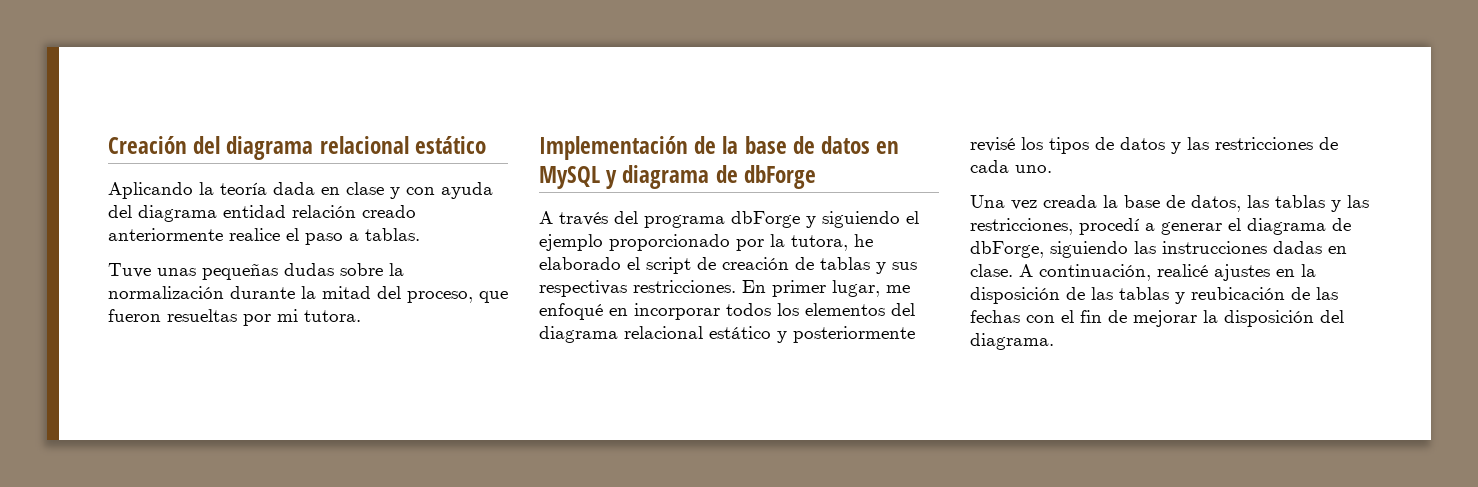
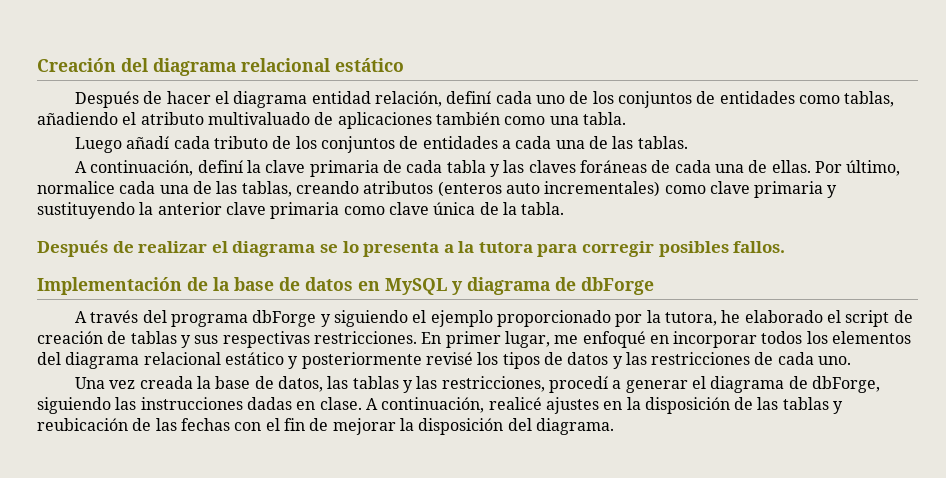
[108,182,493,199] [108,205,416,222] [108,228,420,245] [108,263,404,280] [108,286,508,303] [108,309,361,326] Aplicando la teoría dada en clase y con ayuda del diagrama entidad relación creado anteriormente realice el paso a tablas. // Tuve unas pequeñas dudas sobre la normalización durante la mitad del proceso, que fueron resueltas por mi tutora. -> [75,91,895,108] [37,112,626,129] [75,136,688,153] [75,160,901,177] [37,181,838,198] [37,202,565,219] [37,240,786,257] Después de hacer el diagrama entidad relación, definí cada uno de los conjuntos de entidades como tablas, añadiendo el atributo multivaluado de aplicaciones también como una tabla. // Luego añadí cada tributo de los conjuntos de entidades a cada una de las tablas. // A continuación, definí la clave primaria de cada tabla y las claves foráneas de cada una de ellas. Por último, normalice cada una de las tablas, creando atributos (enteros auto incrementales) como clave primaria y sustituyendo la anterior clave primaria como clave única de la tabla. // Después de realizar el diagrama se lo presenta a la tutora para corregir posibles fallos.

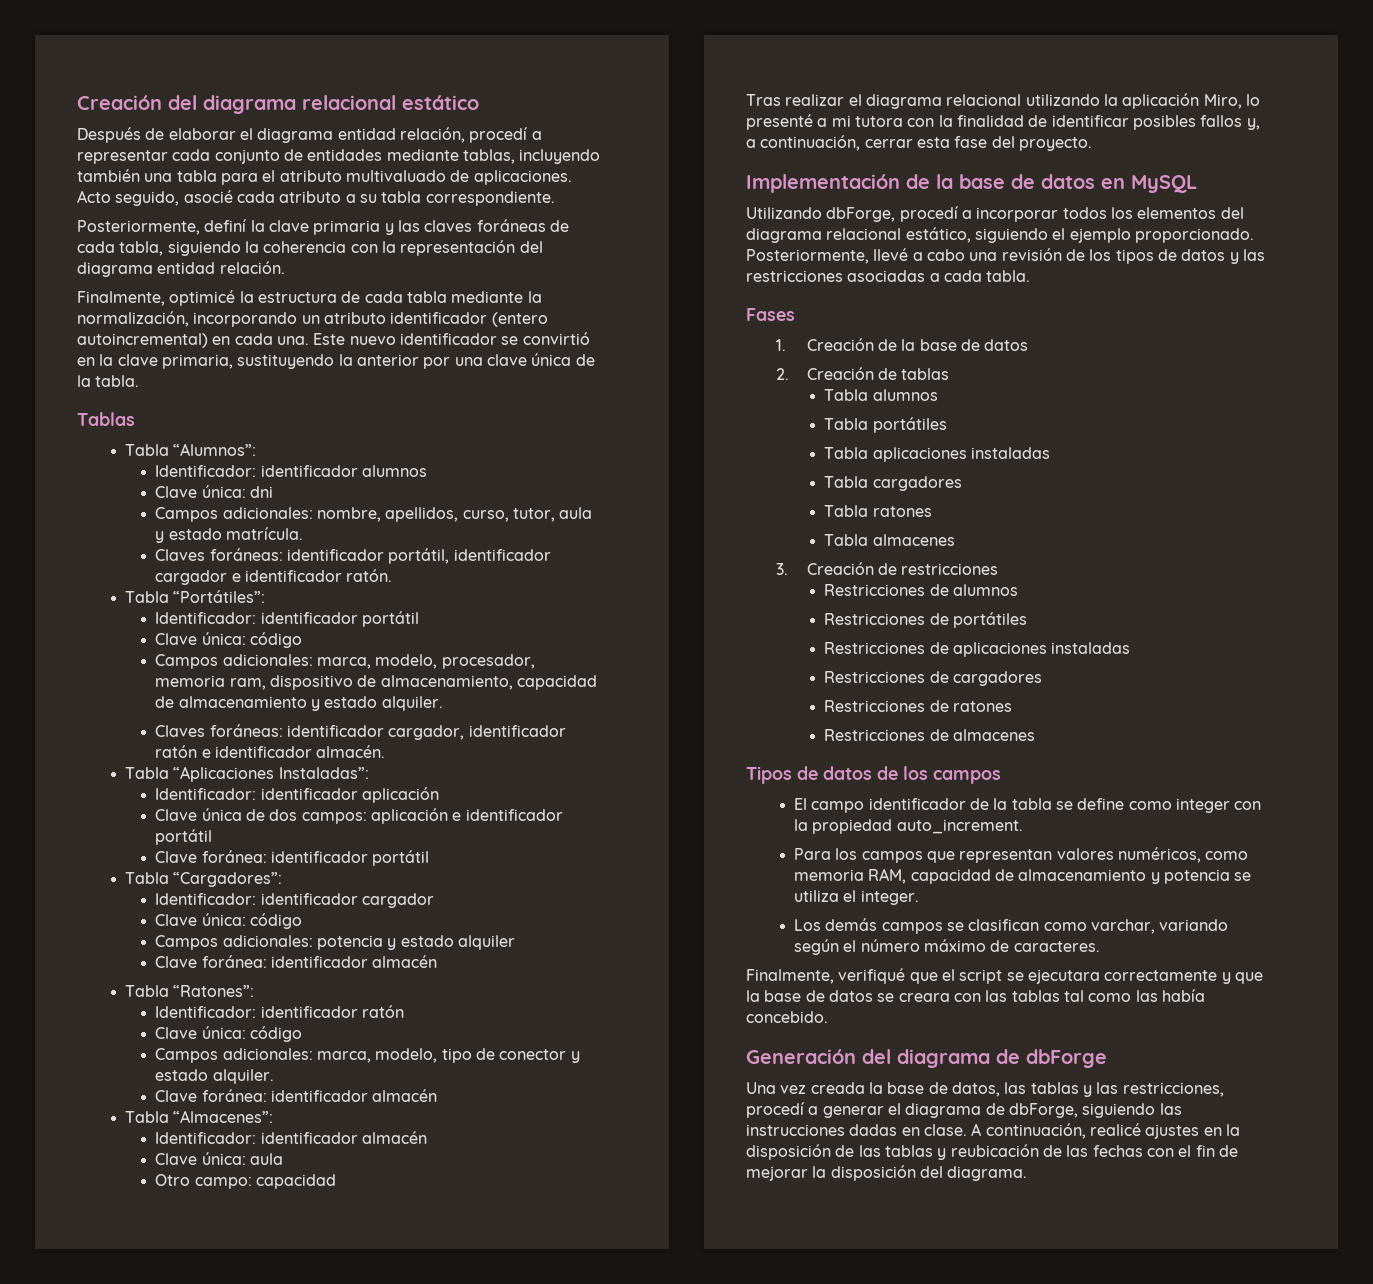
[166,91,211,104] hacer -> [168,128,236,140] elaborar
[446,91,895,108] [37,112,626,129] [75,136,688,153] [75,160,194,176] definí cada uno de los conjuntos de entidades como tablas, añadiendo el atributo multivaluado de aplicaciones también como una tabla. // Luego añadí cada tributo de los conjuntos de entidades a cada una de las tablas. // A continuación, -> [469,127,542,143] [77,149,601,164] [77,169,572,185] [77,190,555,206] [77,220,200,235] procedí a representar cada conjunto de entidades mediante tablas, incluyendo también una tabla para el atributo multivaluado de aplicaciones. Acto seguido, asocié cada atributo a su tabla correspondiente. // Posteriormente,
[383,160,486,173] de cada tabla -> (381, 227) none
[714,160,901,176] [37,181,838,198] [37,202,385,219] una de ellas. Por último, normalice cada una de las tablas, creando atributos (enteros auto incrementales) como clave primaria y sustituyendo la anterior clave primaria como -> [119,240,543,256] [77,261,285,277] [77,290,542,306] [77,311,548,327] [77,332,590,348] [77,354,483,369] tabla, siguiendo la coherencia con la representación del diagrama entidad relación. // Finalmente, optimicé la estructura de cada tabla mediante la normalización, incorporando un atributo identificador (entero autoincremental) en cada una. Este nuevo identificador se convirtió en la clave primaria, sustituyendo la anterior por una
[37,240,786,257] Después de realizar el diagrama se lo presenta a la tutora para corregir posibles fallos. -> [77,412,135,426] [124,443,257,456] [155,465,428,477] [155,485,274,498] [155,507,593,522] [155,527,304,543] [155,548,551,564] [155,569,393,585] [124,590,266,603] [155,611,420,627] [155,632,303,648] [155,654,535,669] [155,675,597,690] [155,696,443,711] [155,724,566,740] [155,745,386,758] [124,766,369,782] [155,787,440,803] [155,808,563,824] [155,829,213,845] [155,850,430,866] [124,872,283,887] [155,893,435,908] [155,913,303,929] [155,935,515,950] [155,955,438,968] [124,985,255,997] [155,1005,405,1018] [155,1026,303,1042] [155,1048,580,1063] [155,1069,274,1084] [155,1089,438,1102] [124,1110,274,1123] [155,1131,428,1144] [155,1152,284,1165] [155,1174,337,1189] [746,93,1260,109] [746,114,1260,130] [746,135,1092,151] Tablas // Tabla “Alumnos”: // Identificador: identificador alumnos // Clave única: dni // Campos adicionales: nombre, apellidos, curso, tutor, aula y estado matrícula. // Claves foráneas: identificador portátil, identificador cargador e identificador ratón. // Tabla “Portátiles”: // Identificador: identificador portátil // Clave única: código // Campos adicionales: marca, modelo, procesador, memoria ram, dispositivo de almacenamiento, capacidad de almacenamiento y estado alquiler. // Claves foráneas: identificador cargador, identificador ratón e identificador almacén. // Tabla “Aplicaciones Instaladas”: // Identificador: identificador aplicación // Clave única de dos campos: aplicación e identificador portátil // Clave foránea: identificador portátil // Tabla “Cargadores”: // Identificador: identificador cargador // Clave única: código // Campos adicionales: potencia y estado alquiler // Clave foránea: identificador almacén // Tabla “Ratones”: // Identificador: identificador ratón // Clave única: código // Campos adicionales: marca, modelo, tipo de conector y estado alquiler. // Clave foránea: identificador almacén // Tabla “Almacenes”: // Identificador: identificador almacén // Clave única: aula // Otro campo: capacidad // Tras realizar el diagrama relacional utilizando la aplicación Miro, lo presenté a mi tutora con la finalidad de identificar posibles fallos y, a continuación, cerrar esta fase del proyecto.
[452,277,654,295] [75,310,913,327] [37,331,669,348] y diagrama de dbForge // A través del programa dbForge y siguiendo el ejemplo proporcionado por la tutora, he elaborado el script de creación de tablas y sus respectivas restricciones. En primer lugar, me enfoqué en -> [746,206,972,222] // Utilizando dbForge, procedí a
[224,352,473,369] estático y posteriormente revisé -> [905,227,1254,243] [746,248,1085,264] estático, siguiendo el ejemplo proporcionado. Posteriormente, llevé a cabo una revisión de
[754,352,852,365] de cada uno. -> [847,270,1031,282] [746,308,795,321] [776,338,1029,351] [776,367,950,380] [824,389,938,401] [824,417,947,433] [824,447,1051,462] [824,476,962,491] [824,505,932,517] [824,534,955,546] [776,562,999,575] [824,584,1019,596] [824,612,1028,628] [824,642,1131,657] [824,671,1043,686] [824,700,1013,712] [824,729,1036,741] [746,766,1001,784] [793,798,1262,813] [793,819,1023,834] [793,847,1249,863] [793,868,1252,884] [793,890,919,905] [793,918,1229,934] [793,939,1100,955] [746,968,1263,984] [746,989,1205,1002] [746,1011,828,1023] [746,1049,1107,1068] asociadas a cada tabla. // Fases // 1. Creación de la base de datos // 2. Creación de tablas // Tabla alumnos // Tabla portátiles // Tabla aplicaciones instaladas // Tabla cargadores // Tabla ratones // Tabla almacenes // 3. Creación de restricciones // Restricciones de alumnos // Restricciones de portátiles // Restricciones de aplicaciones instaladas // Restricciones de cargadores // Restricciones de ratones // Restricciones de almacenes // Tipos de datos de los campos // El campo identificador de la tabla se define como integer con la propiedad auto_increment. // Para los campos que representan valores numéricos, como memoria RAM, capacidad de almacenamiento y potencia se utiliza el integer. // Los demás campos se clasifican como varchar, variando según el número máximo de caracteres. // Finalmente, verifiqué que el script se ejecutara correctamente y que la base de datos se creara con las tablas tal como las había concebido. // Generación del diagrama de dbForge

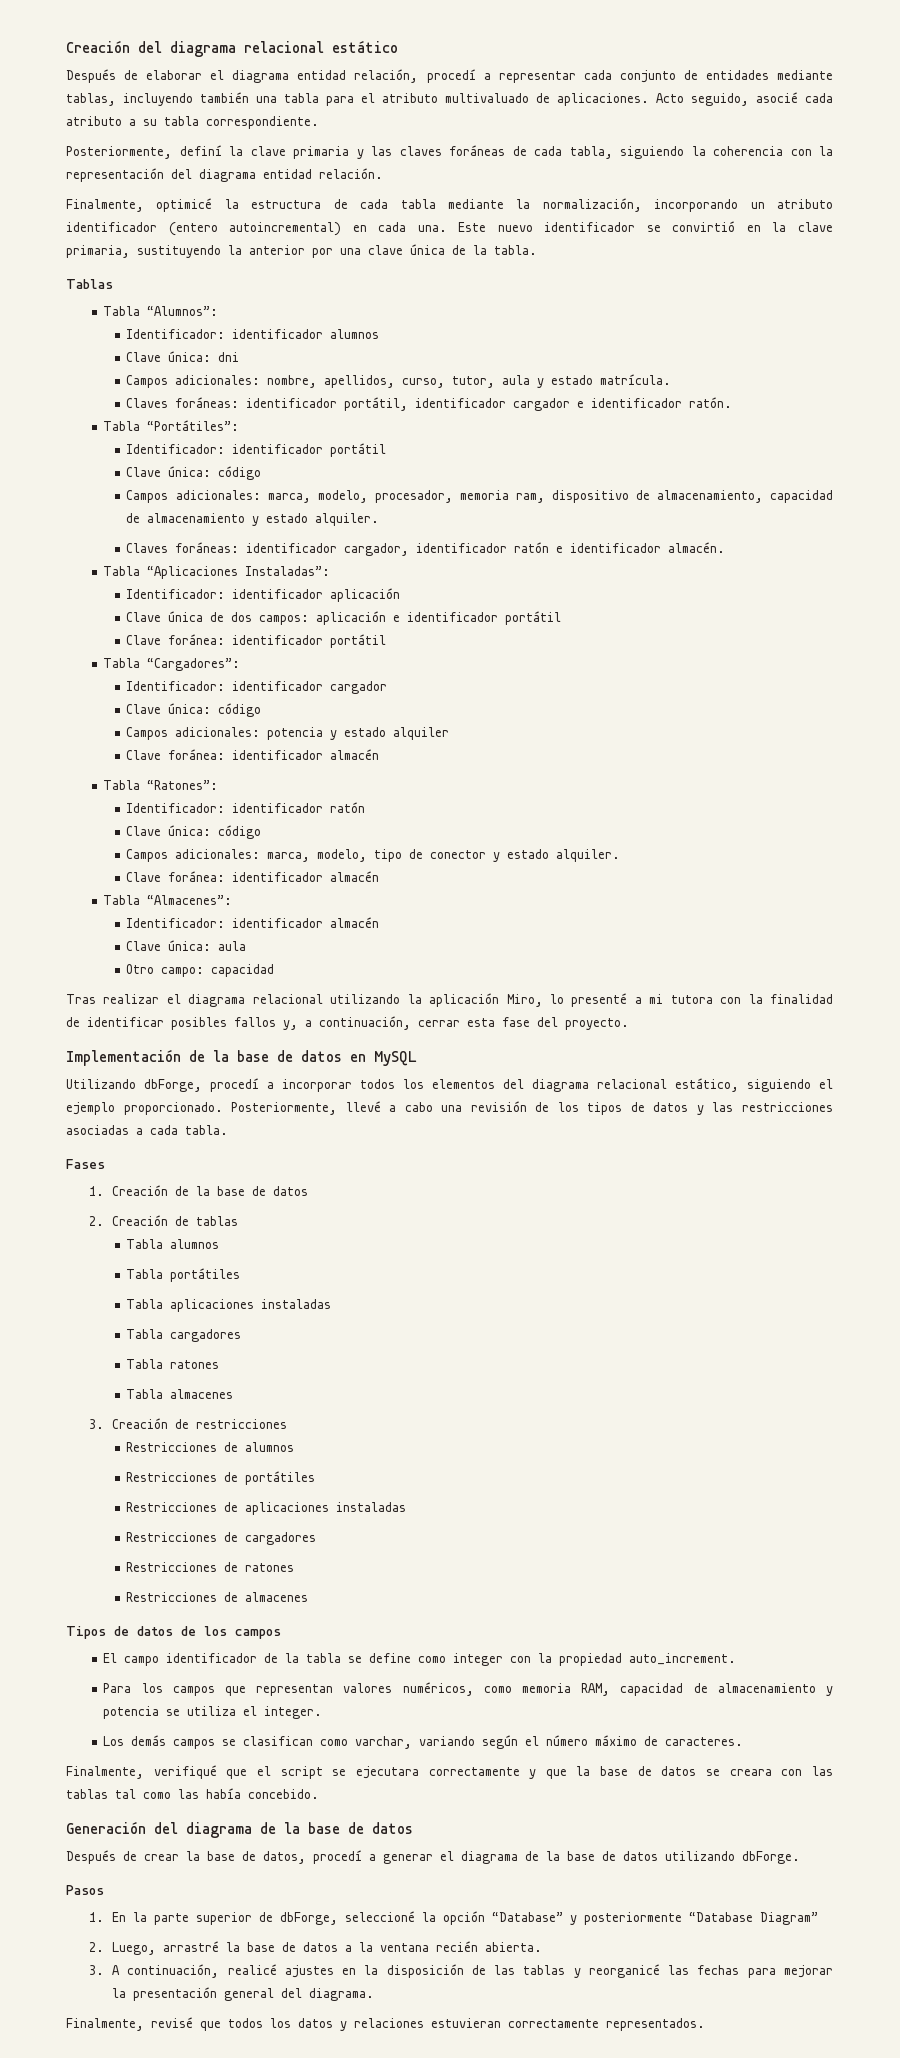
[1026,1049,1107,1068] [746,1082,1224,1097] dbForge // Una vez creada la base de datos, las tablas y las restricciones, -> [284,1822,413,1834] [66,1850,306,1864] la base de datos // Después de crear la base de datos,
[1008,1103,1182,1118] [746,1124,967,1136] dbForge, siguiendo las instrucciones dadas en clase. -> [546,1851,800,1864] [66,1885,104,1895] [89,1911,819,1925] [89,1941,543,1955] [89,1965,105,1975] la base de datos utilizando dbForge. // Pasos // 1. En la parte superior de dbForge, seleccioné la opción “Database” y posteriormente “Database Diagram” // 2. Luego, arrastré la base de datos a la ventana recién abierta. // 3.
[950,1144,1238,1157] [746,1165,1028,1181] reubicación de las fechas con el fin de mejorar la disposición del diagrama. -> [588,1964,833,1978] [112,1987,375,2001] [66,2017,705,2031] reorganicé las fechas para mejorar la presentación general del diagrama. // Finalmente, revisé que todos los datos y relaciones estuvieran correctamente representados.

